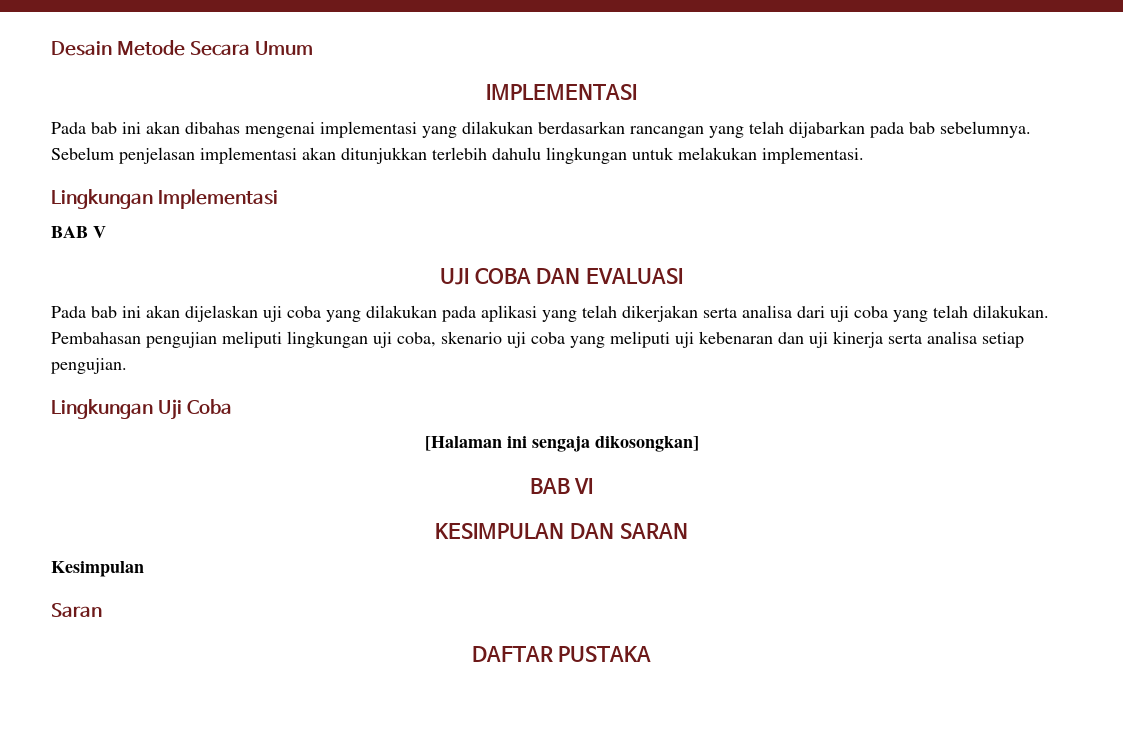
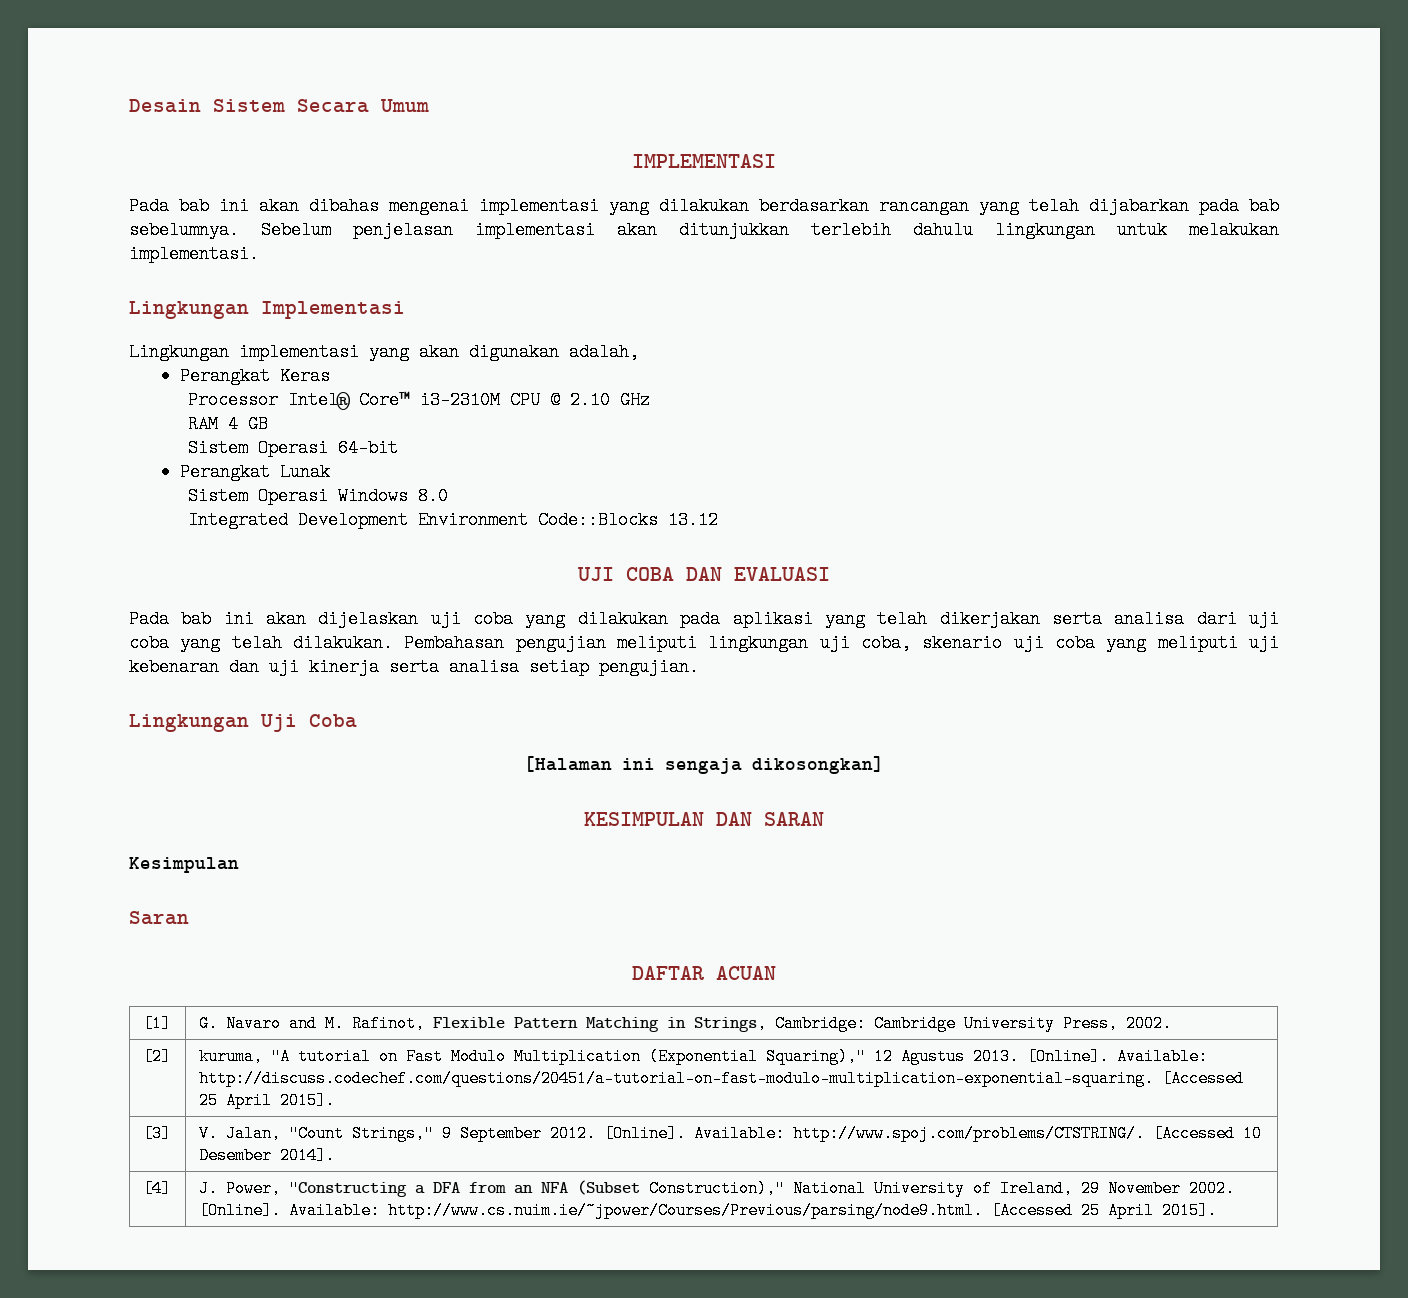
[117,40,186,56] Metode -> [213,99,285,112] Sistem
[51,226,106,238] BAB V -> [129,343,639,361] [180,367,331,385] [188,391,651,410] [188,415,269,433] [188,439,399,457] [180,463,331,481] [188,487,449,505] [188,511,719,529] Lingkungan implementasi yang akan digunakan adalah, // Perangkat Keras // Processor Intel® Core™ i3-2310M CPU @ 2.10 GHz // RAM 4 GB // Sistem Operasi 64-bit // Perangkat Lunak // Sistem Operasi Windows 8.0 // Integrated Development Environment Code::Blocks 13.12
[529,478,594,494] // BAB VI -> (884, 765) none
[558,646,652,662] PUSTAKA -> [716,966,776,980] [143,1015,172,1032] [199,1015,1173,1032] [143,1048,172,1065] [199,1048,1209,1065] [199,1070,1245,1087] [199,1092,336,1109] [143,1125,172,1142] [199,1125,1263,1142] [199,1147,336,1164] [143,1180,172,1197] [199,1180,1236,1197] [199,1202,1218,1219] ACUAN // [1] | G. Navaro and M. Rafinot, Flexible Pattern Matching in Strings, Cambridge: Cambridge University Press, 2002. // [2] | kuruma, "A tutorial on Fast Modulo Multiplication (Exponential Squaring)," 12 Agustus 2013. [Online]. Available: http://discuss.codechef.com/questions/20451/a-tutorial-on-fast-modulo-multiplication-exponential-squaring. [Accessed 25 April 2015]. // [3] | V. Jalan, "Count Strings," 9 September 2012. [Online]. Available: http://www.spoj.com/problems/CTSTRING/. [Accessed 10 Desember 2014]. // [4] | J. Power, "Constructing a DFA from an NFA (Subset Construction)," National University of Ireland, 29 November 2002. [Online]. Available: http://www.cs.nuim.ie/~jpower/Courses/Previous/parsing/node9.html. [Accessed 25 April 2015].

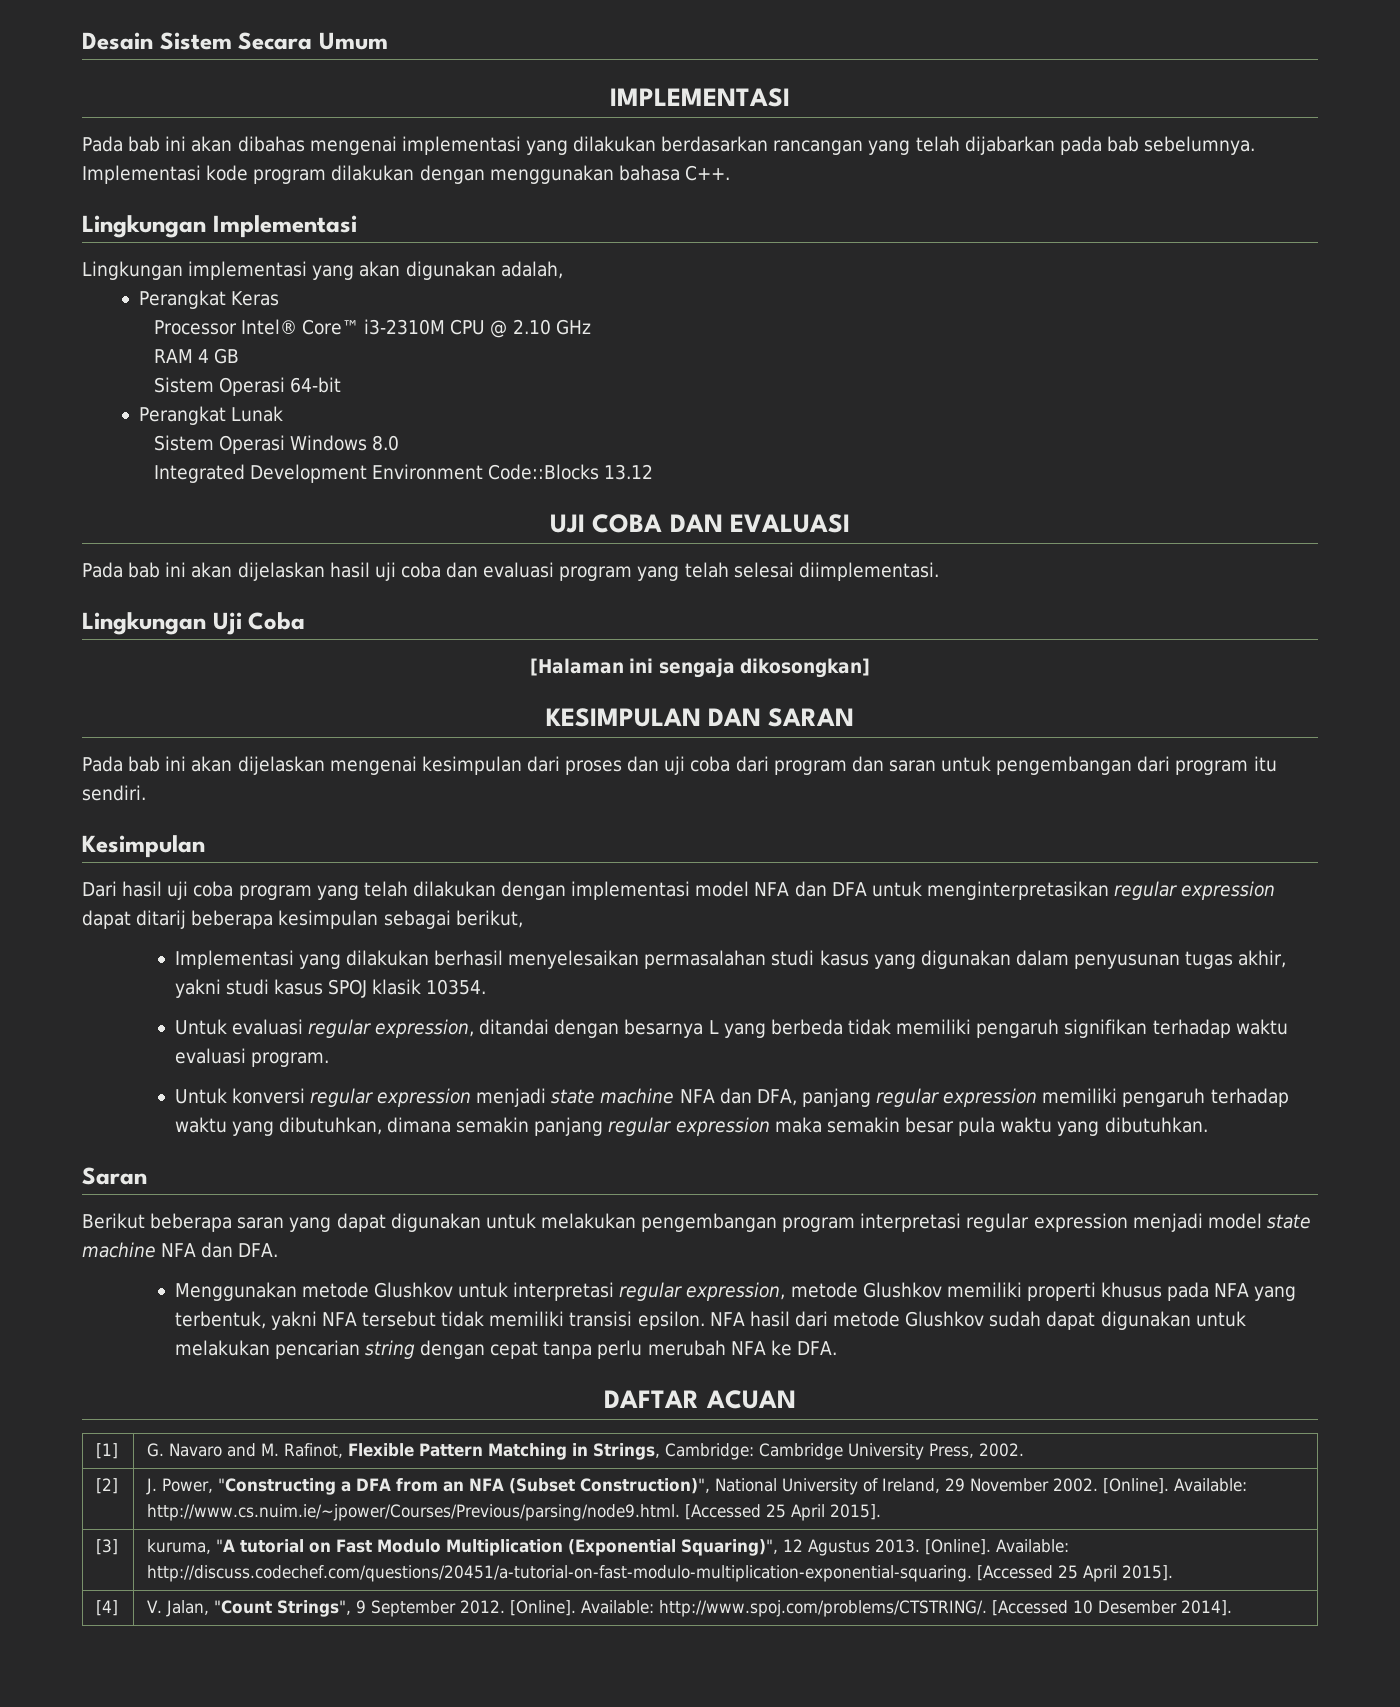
[261,221,1279,239] [129,245,259,263] Sebelum penjelasan implementasi akan ditunjukkan terlebih dahulu lingkungan untuk melakukan implementasi. -> [82,165,730,184] Implementasi kode program dilakukan dengan menggunakan bahasa C++.
[430,610,1279,628] [129,634,1280,652] [129,658,699,676] uji coba yang dilakukan pada aplikasi yang telah dikerjakan serta analisa dari uji coba yang telah dilakukan. Pembahasan pengujian meliputi lingkungan uji coba, skenario uji coba yang meliputi uji kebenaran dan uji kinerja serta analisa setiap pengujian. -> [329,562,939,581] hasil uji coba dan evaluasi program yang telah selesai diimplementasi.
[129,857,239,873] [129,911,189,925] Kesimpulan // Saran -> [82,756,1277,775] [82,785,146,801] [82,835,205,858] [82,881,1276,900] [82,910,523,929] [174,950,1287,969] [174,979,487,998] [174,1019,1288,1038] [174,1048,329,1067] [174,1088,1289,1107] [174,1117,1208,1136] [82,1167,147,1185] [82,1213,1311,1232] [82,1242,279,1258] [174,1282,1297,1301] [174,1311,1246,1330] [174,1340,837,1359] Pada bab ini akan dijelaskan mengenai kesimpulan dari proses dan uji coba dari program dan saran untuk pengembangan dari program itu sendiri. // Kesimpulan // Dari hasil uji coba program yang telah dilakukan dengan implementasi model NFA dan DFA untuk menginterpretasikan regular expression dapat ditarij beberapa kesimpulan sebagai berikut, // Implementasi yang dilakukan berhasil menyelesaikan permasalahan studi kasus yang digunakan dalam penyusunan tugas akhir, yakni studi kasus SPOJ klasik 10354. // Untuk evaluasi regular expression, ditandai dengan besarnya L yang berbeda tidak memiliki pengaruh signifikan terhadap waktu evaluasi program. // Untuk konversi regular expression menjadi state machine NFA dan DFA, panjang regular expression memiliki pengaruh terhadap waktu yang dibutuhkan, dimana semakin panjang regular expression maka semakin besar pula waktu yang dibutuhkan. // Saran // Berikut beberapa saran yang dapat digunakan untuk melakukan pengembangan program interpretasi regular expression menjadi model state machine NFA dan DFA. // Menggunakan metode Glushkov untuk interpretasi regular expression, metode Glushkov memiliki properti khusus pada NFA yang terbentuk, yakni NFA tersebut tidak memiliki transisi epsilon. NFA hasil dari metode Glushkov sudah dapat digunakan untuk melakukan pencarian string dengan cepat tanpa perlu merubah NFA ke DFA.
[199,1048,1209,1065] [199,1070,1245,1087] [199,1092,336,1109] [143,1125,172,1142] [199,1125,1263,1142] [199,1147,336,1164] [143,1180,172,1197] | kuruma, "A tutorial on Fast Modulo Multiplication (Exponential Squaring)," 12 Agustus 2013. [Online]. Available: http://discuss.codechef.com/questions/20451/a-tutorial-on-fast-modulo-multiplication-exponential-squaring. [Accessed 25 April 2015]. // [3] | V. Jalan, "Count Strings," 9 September 2012. [Online]. Available: http://www.spoj.com/problems/CTSTRING/. [Accessed 10 Desember 2014]. // [4] -> (119, 1486) none
[649,1180,786,1197] Construction)," -> [580,1478,711,1494] Construction)",
(1218, 1210) none -> [96,1539,119,1555] [147,1539,1070,1556] [147,1565,1174,1582] [96,1600,119,1616] [147,1600,1233,1617] // [3] | kuruma, "A tutorial on Fast Modulo Multiplication (Exponential Squaring)", 12 Agustus 2013. [Online]. Available: http://discuss.codechef.com/questions/20451/a-tutorial-on-fast-modulo-multiplication-exponential-squaring. [Accessed 25 April 2015]. // [4] | V. Jalan, "Count Strings", 9 September 2012. [Online]. Available: http://www.spoj.com/problems/CTSTRING/. [Accessed 10 Desember 2014].

